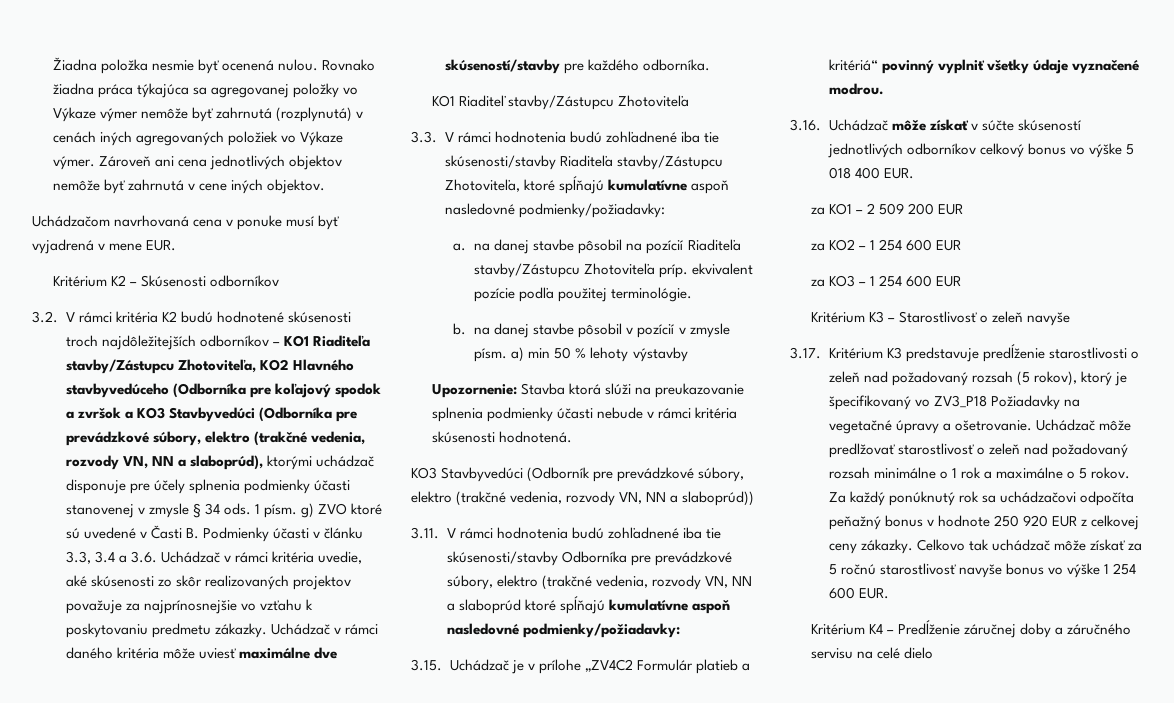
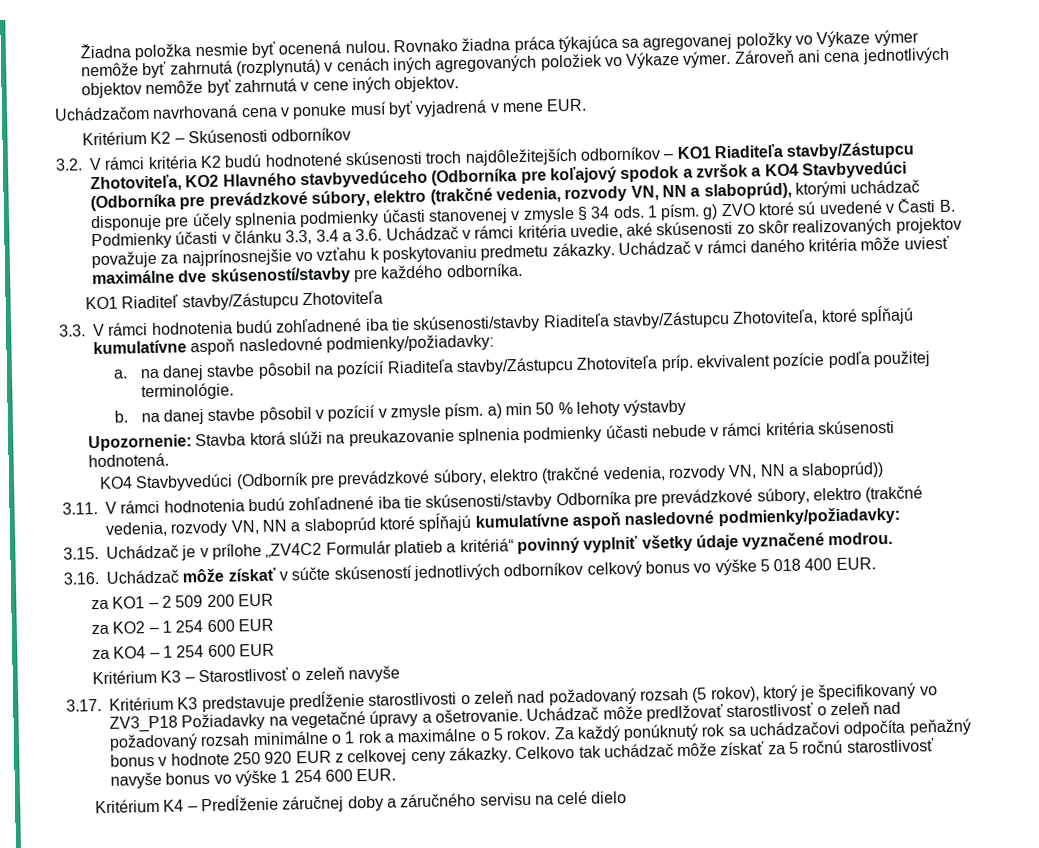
[136,407,165,419] KO3 -> [764,163,799,177] KO4
[411,467,437,479] KO3 -> [99,476,134,489] KO4
[829,275,856,287] KO3 -> [113,646,147,659] KO4

